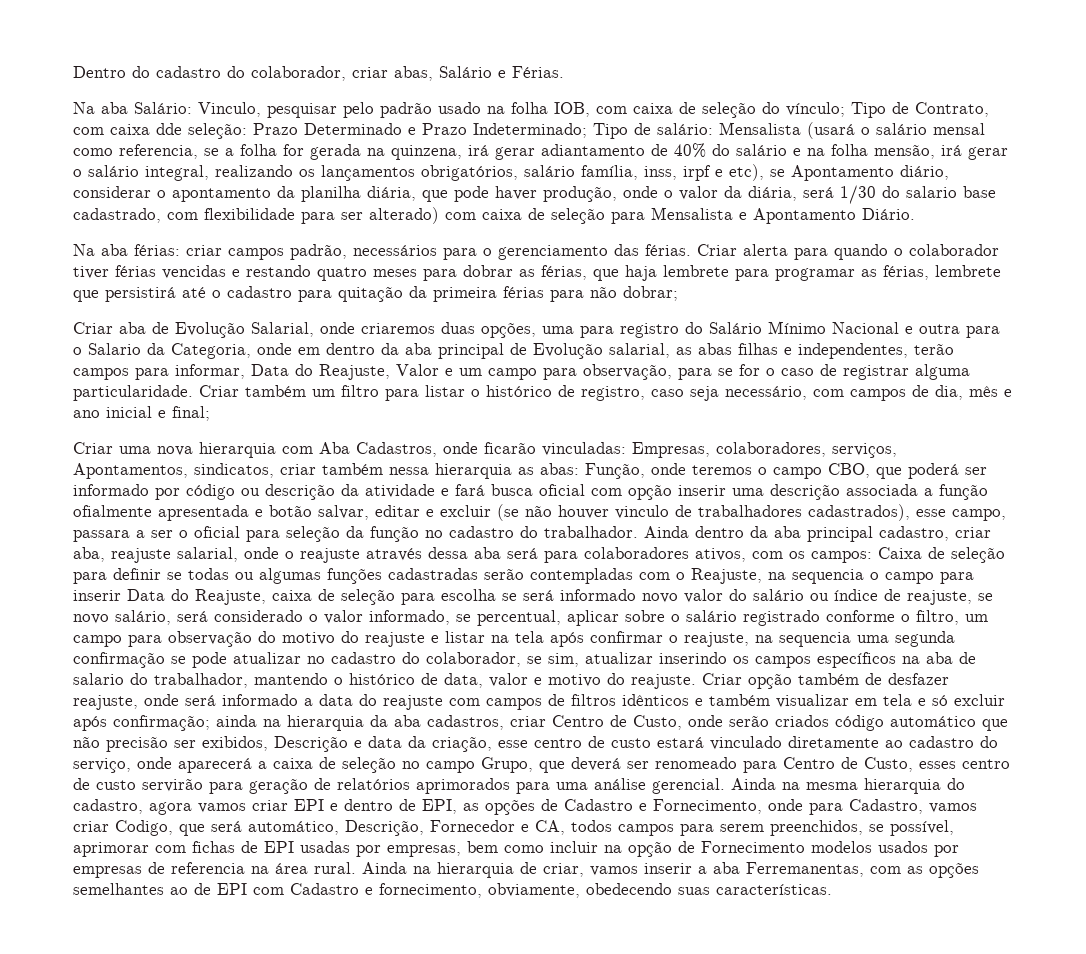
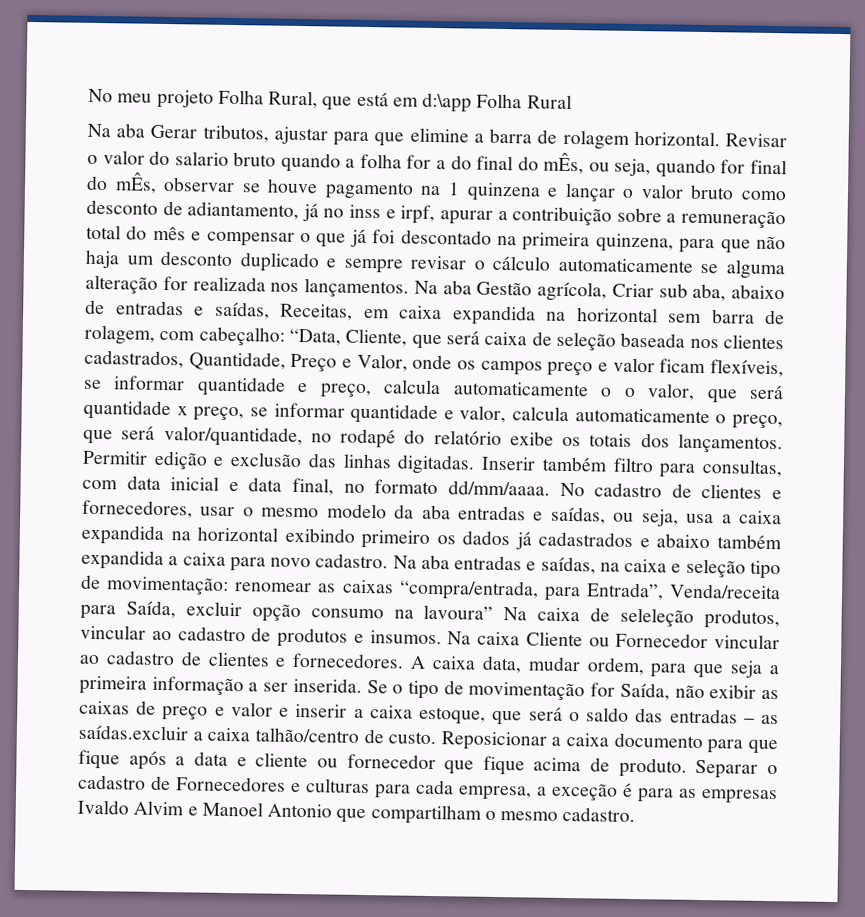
[73,66,564,81] [73,102,989,118] [73,122,985,139] [73,143,1008,160] [73,164,949,181] [73,185,996,204] [73,207,915,224] [73,244,999,260] [73,265,1001,281] [73,286,678,302] [73,321,1000,338] [73,343,954,359] [73,364,970,380] [73,385,1012,401] [73,406,210,421] [73,442,897,458] [73,463,987,479] [73,484,988,500] [73,504,1006,521] [73,526,991,542] [73,547,1005,563] [73,568,974,584] [73,589,993,605] [73,610,988,626] [73,631,955,647] [73,652,976,668] [73,673,949,689] [73,694,1005,710] [73,715,1008,731] [73,736,998,752] [73,757,1010,773] [73,778,965,794] [73,799,977,815] [73,820,954,836] [73,841,959,857] [73,862,979,878] [73,883,832,898] Dentro do cadastro do colaborador, criar abas, Salário e Férias. // Na aba Salário: Vinculo, pesquisar pelo padrão usado na folha IOB, com caixa de seleção do vínculo; Tipo de Contrato, com caixa dde seleção: Prazo Determinado e Prazo Indeterminado; Tipo de salário: Mensalista (usará o salário mensal como referencia, se a folha for gerada na quinzena, irá gerar adiantamento de 40% do salário e na folha mensão, irá gerar o salário integral, realizando os lançamentos obrigatórios, salário família, inss, irpf e etc), se Apontamento diário, considerar o apontamento da planilha diária, que pode haver produção, onde o valor da diária, será 1/30 do salario base cadastrado, com flexibilidade para ser alterado) com caixa de seleção para Mensalista e Apontamento Diário. // Na aba férias: criar campos padrão, necessários para o gerenciamento das férias. Criar alerta para quando o colaborador tiver férias vencidas e restando quatro meses para dobrar as férias, que haja lembrete para programar as férias, lembrete que persistirá até o cadastro para quitação da primeira férias para não dobrar; // Criar aba de Evolução Salarial, onde criaremos duas opções, uma para registro do Salário Mínimo Nacional e outra para o Salario da Categoria, onde em dentro da aba principal de Evolução salarial, as abas filhas e independentes, terão campos para informar, Data do Reajuste, Valor e um campo para observação, para se for o caso de registrar alguma particularidade. Criar também um filtro para listar o histórico de registro, caso seja necessário, com campos de dia, mês e ano inicial e final; // Criar uma nova hierarquia com Aba Cadastros, onde ficarão vinculadas: Empresas, colaboradores, serviços, Apontamentos, sindicatos, criar também nessa hierarquia as abas: Função, onde teremos o campo CBO, que poderá ser informado por código ou descrição da atividade e fará busca oficial com opção inserir uma descrição associada a função ofialmente apresentada e botão salvar, editar e excluir (se não houver vinculo de trabalhadores cadastrados), esse campo, passara a ser o oficial para seleção da função no cadastro do trabalhador. Ainda dentro da aba principal cadastro, criar aba, reajuste salarial, onde o reajuste através dessa aba será para colaboradores ativos, com os campos: Caixa de seleção para definir se todas ou algumas funções cadastradas serão contempladas com o Reajuste, na sequencia o campo para inserir Data do Reajuste, caixa de seleção para escolha se será informado novo valor do salário ou índice de reajuste, se novo salário, será considerado o valor informado, se percentual, aplicar sobre o salário registrado conforme o filtro, um campo para observação do motivo do reajuste e listar na tela após confirmar o reajuste, na sequencia uma segunda confirmação se pode atualizar no cadastro do colaborador, se sim, atualizar inserindo os campos específicos na aba de salario do trabalhador, mantendo o histórico de data, valor e motivo do reajuste. Criar opção também de desfazer reajuste, onde será informado a data do reajuste com campos de filtros idênticos e também visualizar em tela e só excluir após confirmação; ainda na hierarquia da aba cadastros, criar Centro de Custo, onde serão criados código automático que não precisão ser exibidos, Descrição e data da criação, esse centro de custo estará vinculado diretamente ao cadastro do serviço, onde aparecerá a caixa de seleção no campo Grupo, que deverá ser renomeado para Centro de Custo, esses centro de custo servirão para geração de relatórios aprimorados para uma análise gerencial. Ainda na mesma hierarquia do cadastro, agora vamos criar EPI e dentro de EPI, as opções de Cadastro e Fornecimento, onde para Cadastro, vamos criar Codigo, que será automático, Descrição, Fornecedor e CA, todos campos para serem preenchidos, se possível, aprimorar com fichas de EPI usadas por empresas, bem como incluir na opção de Fornecimento modelos usados por empresas de referencia na área rural. Ainda na hierarquia de criar, vamos inserir a aba Ferremanentas, com as opções semelhantes ao de EPI com Cadastro e fornecimento, obviamente, obedecendo suas características. -> [88,88,572,113] [87,123,787,150] [87,150,787,179] [86,171,787,202] [86,199,786,229] [86,224,786,254] [85,249,785,280] [85,274,785,302] [85,299,785,326] [84,324,784,351] [84,349,784,378] [83,375,785,404] [83,399,783,430] [83,425,783,454] [82,450,784,478] [82,475,783,500] [82,499,783,527] [81,524,782,550] [81,549,781,580] [81,574,781,602] [80,600,780,630] [80,624,780,650] [79,650,779,679] [79,675,779,701] [79,700,780,726] [78,724,778,755] [78,749,778,779] [78,774,778,805] [77,799,636,825] No meu projeto Folha Rural, que está em d:\app Folha Rural // Na aba Gerar tributos, ajustar para que elimine a barra de rolagem horizontal. Revisar o valor do salario bruto quando a folha for a do final do mÊs, ou seja, quando for final do mÊs, observar se houve pagamento na 1 quinzena e lançar o valor bruto como desconto de adiantamento, já no inss e irpf, apurar a contribuição sobre a remuneração total do mês e compensar o que já foi descontado na primeira quinzena, para que não haja um desconto duplicado e sempre revisar o cálculo automaticamente se alguma alteração for realizada nos lançamentos. Na aba Gestão agrícola, Criar sub aba, abaixo de entradas e saídas, Receitas, em caixa expandida na horizontal sem barra de rolagem, com cabeçalho: “Data, Cliente, que será caixa de seleção baseada nos clientes cadastrados, Quantidade, Preço e Valor, onde os campos preço e valor ficam flexíveis, se informar quantidade e preço, calcula automaticamente o o valor, que será quantidade x preço, se informar quantidade e valor, calcula automaticamente o preço, que será valor/quantidade, no rodapé do relatório exibe os totais dos lançamentos. Permitir edição e exclusão das linhas digitadas. Inserir também filtro para consultas, com data inicial e data final, no formato dd/mm/aaaa. No cadastro de clientes e fornecedores, usar o mesmo modelo da aba entradas e saídas, ou seja, usa a caixa expandida na horizontal exibindo primeiro os dados já cadastrados e abaixo também expandida a caixa para novo cadastro. Na aba entradas e saídas, na caixa e seleção tipo de movimentação: renomear as caixas “compra/entrada, para Entrada”, Venda/receita para Saída, excluir opção consumo na lavoura” Na caixa de seleleção produtos, vincular ao cadastro de produtos e insumos. Na caixa Cliente ou Fornecedor vincular ao cadastro de clientes e fornecedores. A caixa data, mudar ordem, para que seja a primeira informação a ser inserida. Se o tipo de movimentação for Saída, não exibir as caixas de preço e valor e inserir a caixa estoque, que será o saldo das entradas – as saídas.excluir a caixa talhão/centro de custo. Reposicionar a caixa documento para que fique após a data e cliente ou fornecedor que fique acima de produto. Separar o cadastro de Fornecedores e culturas para cada empresa, a exceção é para as empresas Ivaldo Alvim e Manoel Antonio que compartilham o mesmo cadastro.

